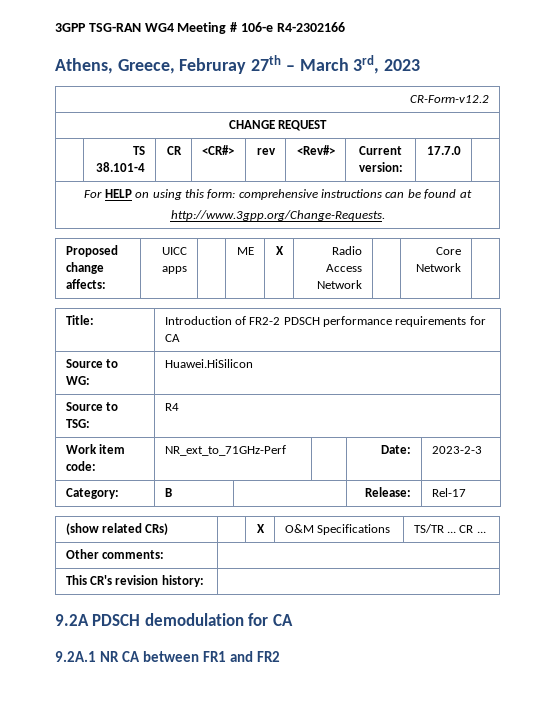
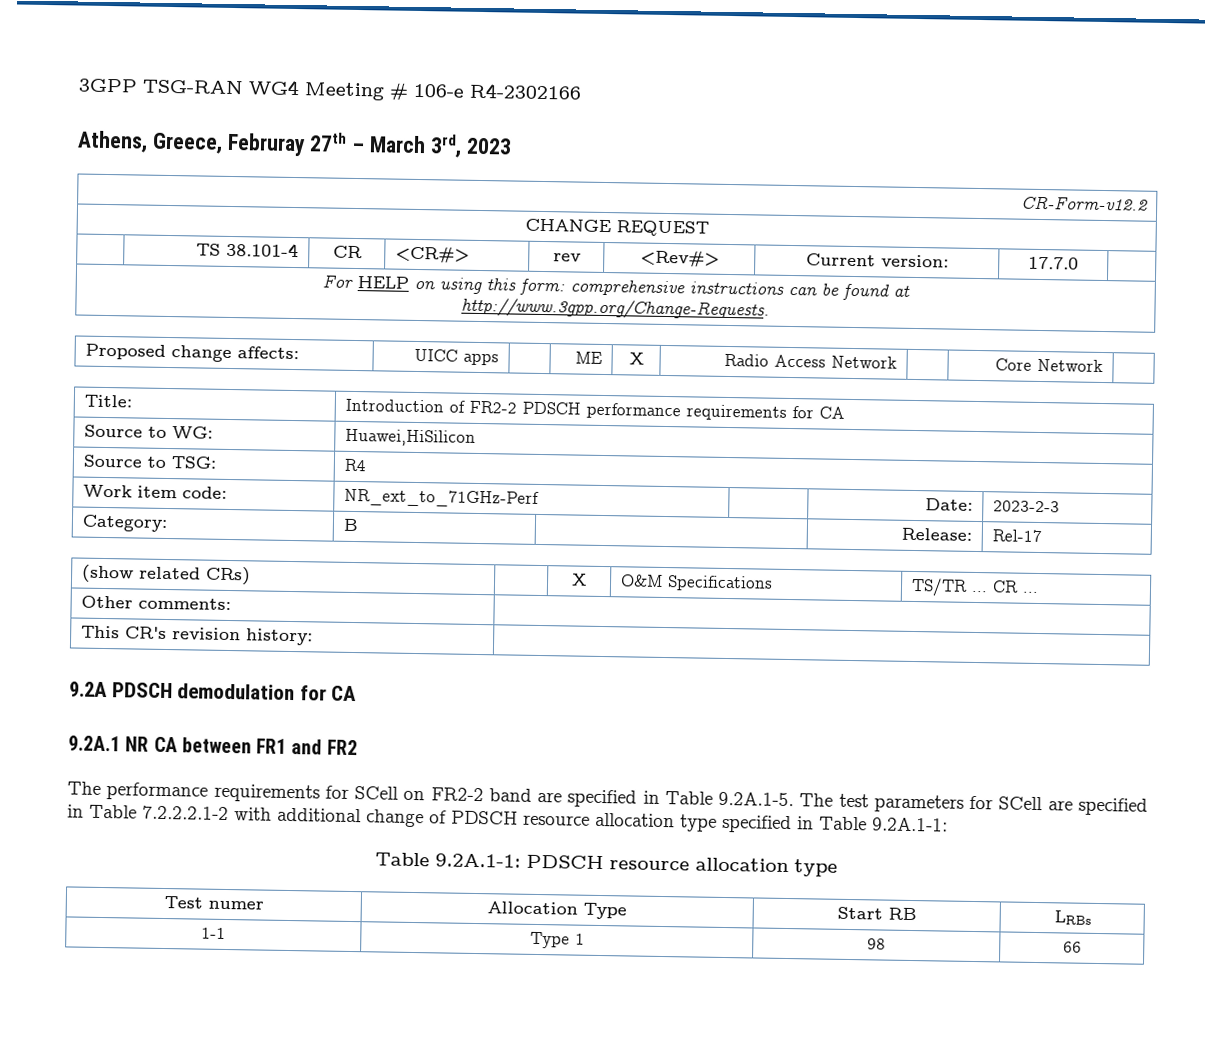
[164,359,253,368] Huawei.HiSilicon -> [345,428,477,447] Huawei,HiSilicon
(281, 656) none -> [67,781,1149,816] [67,804,948,834] [375,852,838,877] [163,895,264,910] [487,901,627,920] [836,906,917,921] [1053,910,1091,925] [201,927,226,939] [529,931,585,949] [867,938,886,950] [1062,941,1082,953] // The performance requirements for SCell on FR2-2 band are specified in Table 9.2A.1-5. The test parameters for SCell are specified in Table 7.2.2.2.1-2 with additional change of PDSCH resource allocation type specified in Table 9.2A.1-1: // Table 9.2A.1-1: PDSCH resource allocation type // Test numer | Allocation Type | Start RB | LRBs // 1-1 | Type 1 | 98 | 66

